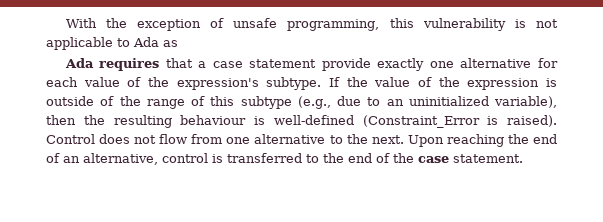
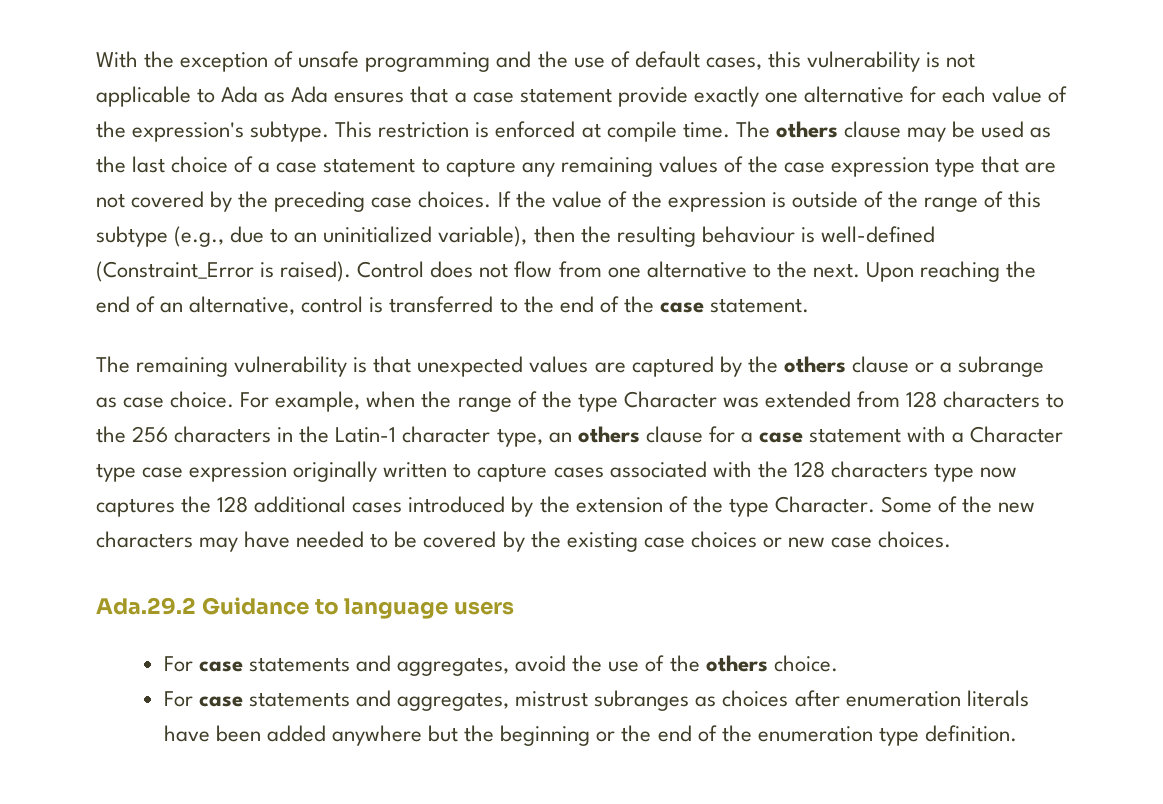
[287,19,380,31] programming, -> [365,51,762,72] programming and the use of default cases,
[64,58,160,71] // Ada requires -> [291,86,405,103] Ada ensures
(322, 83) none -> [335,121,1052,142] [96,156,1057,177] [96,191,492,212] This restriction is enforced at compile time. The others clause may be used as the last choice of a case statement to capture any remaining values of the case expression type that are not covered by the preceding case choices.
(523, 158) none -> [96,356,1045,377] [96,391,1065,412] [96,426,1064,447] [96,461,1018,482] [96,496,1036,517] [96,531,952,552] [96,597,515,619] [163,655,838,676] [163,690,1029,711] [163,725,1017,746] // The remaining vulnerability is that unexpected values are captured by the others clause or a subrange as case choice. For example, when the range of the type Character was extended from 128 characters to the 256 characters in the Latin-1 character type, an others clause for a case statement with a Character type case expression originally written to capture cases associated with the 128 characters type now captures the 128 additional cases introduced by the extension of the type Character. Some of the new characters may have needed to be covered by the existing case choices or new case choices. // Ada.29.2 Guidance to language users // For case statements and aggregates, avoid the use of the others choice. // For case statements and aggregates, mistrust subranges as choices after enumeration literals have been added anywhere but the beginning or the end of the enumeration type definition.

